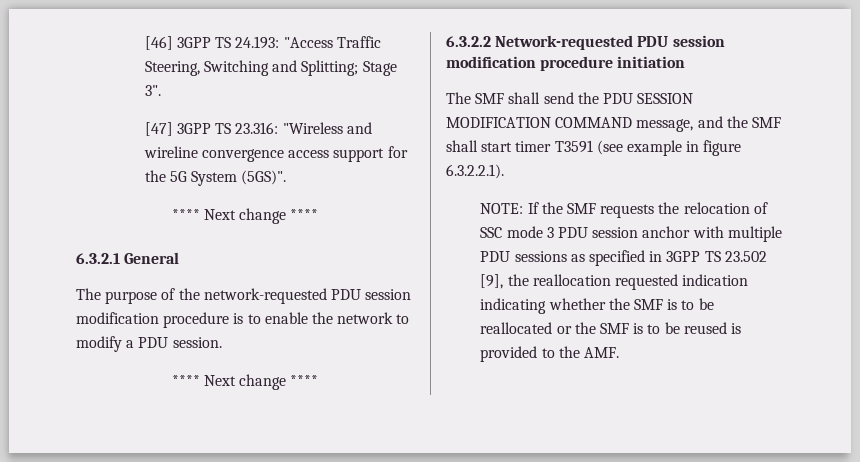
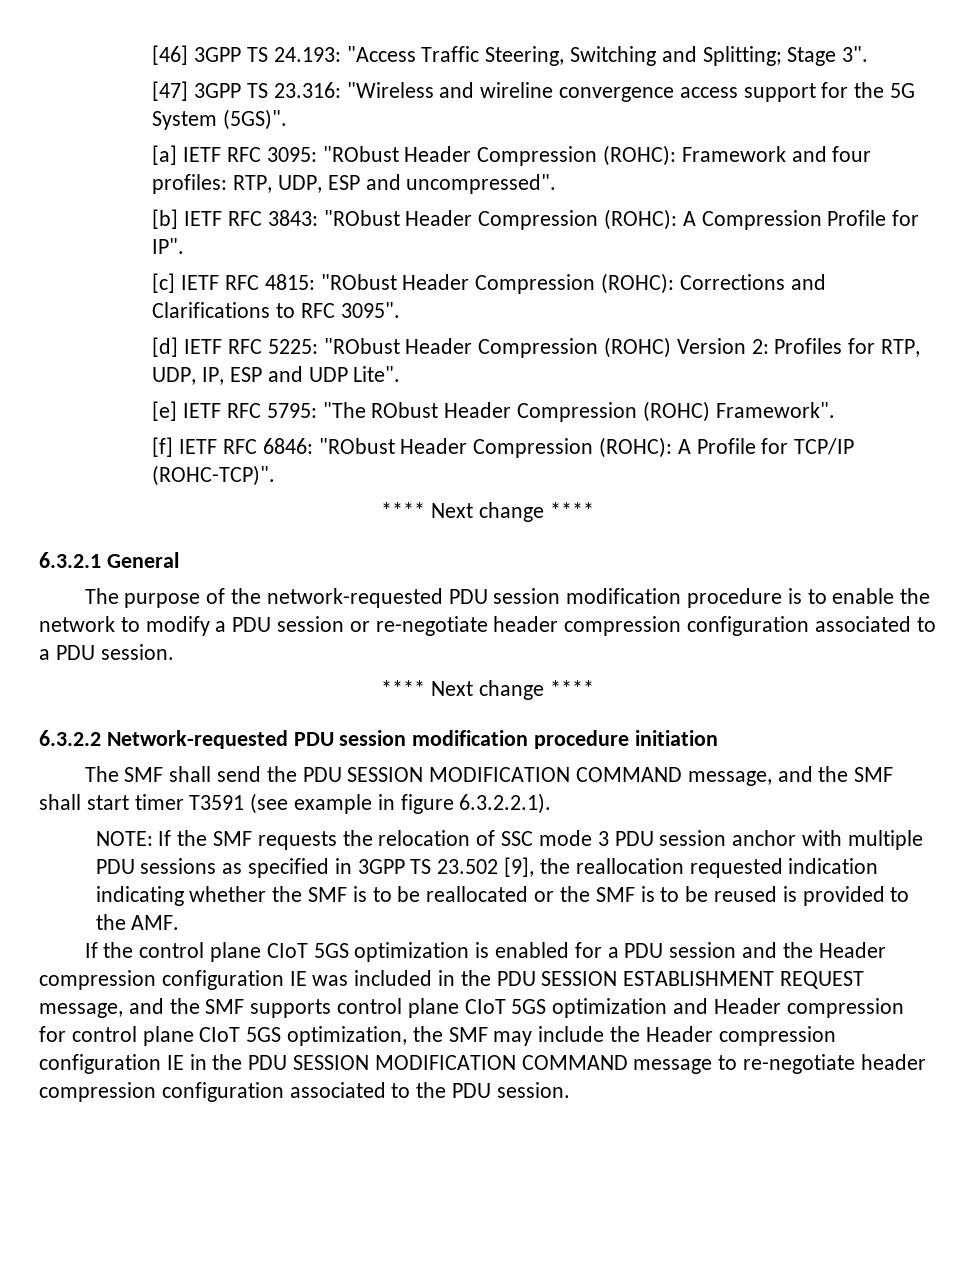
(287, 177) none -> [152,145,872,166] [152,174,557,194] [152,209,920,230] [152,238,185,254] [152,273,826,294] [152,302,400,318] [152,337,920,358] [152,366,401,385] [152,401,835,422] [152,437,855,458] [152,465,276,486] // [a] IETF RFC 3095: "RObust Header Compression (ROHC): Framework and four profiles: RTP, UDP, ESP and uncompressed". // [b] IETF RFC 3843: "RObust Header Compression (ROHC): A Compression Profile for IP". // [c] IETF RFC 4815: "RObust Header Compression (ROHC): Corrections and Clarifications to RFC 3095". // [d] IETF RFC 5225: "RObust Header Compression (ROHC) Version 2: Profiles for RTP, UDP, IP, ESP and UDP Lite". // [e] IETF RFC 5795: "The RObust Header Compression (ROHC) Framework". // [f] IETF RFC 6846: "RObust Header Compression (ROHC): A Profile for TCP/IP (ROHC-TCP)".
(169, 342) none -> [277,616,936,636] [39,645,95,660] session or re-negotiate header compression configuration associated to a PDU
(619, 352) none -> [84,942,886,962] [39,970,865,990] [39,998,904,1018] [39,1026,836,1046] [39,1054,926,1074] [39,1082,570,1102] // If the control plane CIoT 5GS optimization is enabled for a PDU session and the Header compression configuration IE was included in the PDU SESSION ESTABLISHMENT REQUEST message, and the SMF supports control plane CIoT 5GS optimization and Header compression for control plane CIoT 5GS optimization, the SMF may include the Header compression configuration IE in the PDU SESSION MODIFICATION COMMAND message to re-negotiate header compression configuration associated to the PDU session.

